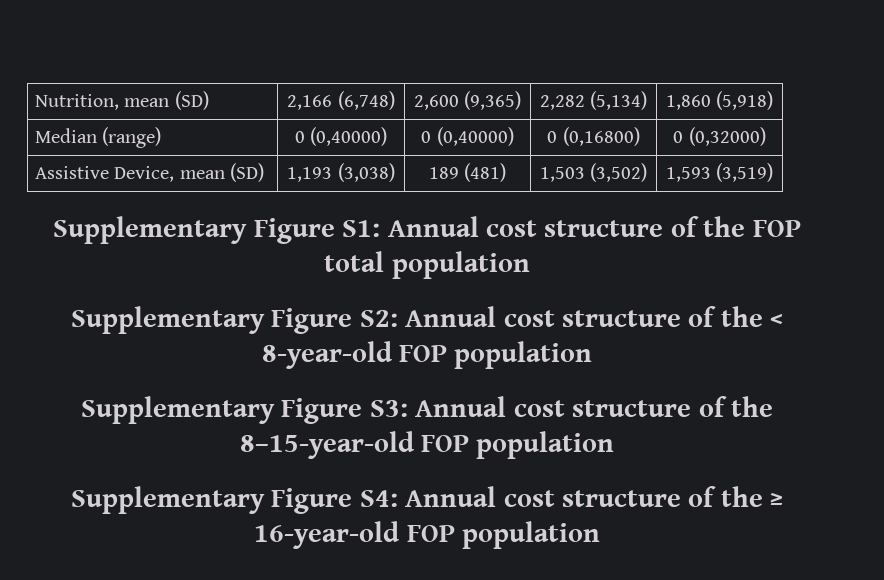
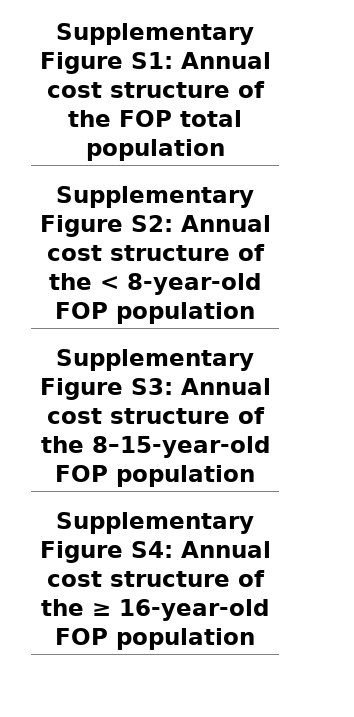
[35,91,209,110] [287,91,395,110] [413,91,522,110] [539,91,648,110] [665,91,774,110] [35,127,162,148] [294,127,388,146] [421,127,514,146] [547,127,640,146] [673,127,766,146] [35,163,264,182] [287,163,395,182] [428,163,507,182] [539,163,648,182] [665,163,774,182] Nutrition, mean (SD) | 2,166 (6,748) | 2,600 (9,365) | 2,282 (5,134) | 1,860 (5,918) // Median (range) | 0 (0,40000) | 0 (0,40000) | 0 (0,16800) | 0 (0,32000) // Assistive Device, mean (SD) | 1,193 (3,038) | 189 (481) | 1,503 (3,502) | 1,593 (3,519) // -> (56, 34) none

